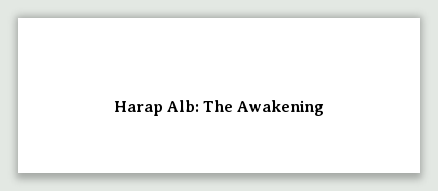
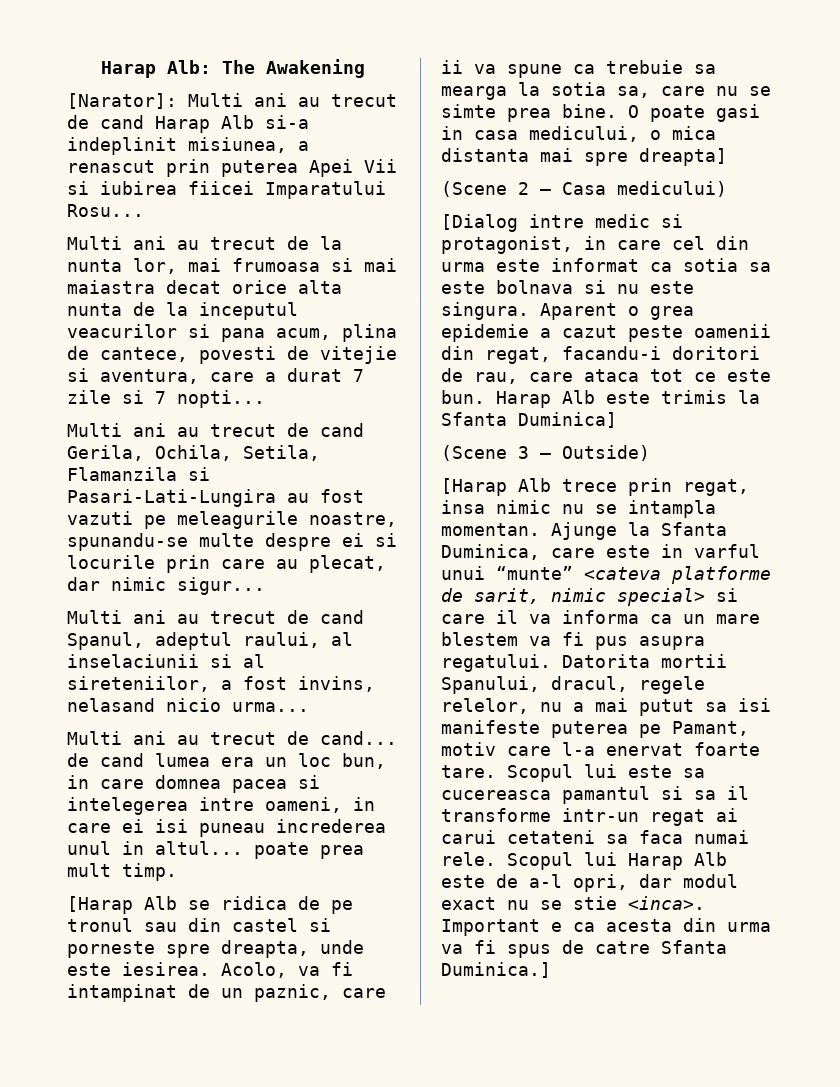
(325, 108) none -> [67,93,397,109] [67,115,309,133] [67,137,309,155] [67,159,397,177] [67,181,386,199] [67,204,144,217] [67,236,342,250] [67,258,397,274] [67,280,342,294] [67,302,298,320] [67,324,397,342] [67,346,397,364] [67,368,364,384] [67,390,265,408] [67,423,364,437] [67,445,320,461] [67,467,210,481] [67,489,364,507] [67,511,397,529] [67,533,397,551] [67,555,386,573] [67,577,265,595] [67,610,364,624] [67,632,353,650] [67,654,265,668] [67,676,375,692] [67,698,309,712] [67,731,397,745] [67,753,386,769] [67,775,320,793] [67,797,375,815] [67,819,386,837] [67,841,364,859] [67,863,177,881] [67,896,353,914] [67,918,331,932] [67,940,364,958] [67,962,353,978] [67,984,386,1002] [441,60,716,78] [441,82,771,100] [441,104,760,122] [441,126,716,142] [441,148,727,166] [441,181,727,197] [441,214,683,232] [441,236,749,254] [441,258,771,272] [441,280,694,294] [441,302,694,320] [441,324,771,342] [441,346,760,364] [441,368,771,384] [441,390,760,408] [441,412,617,428] [441,445,650,461] [441,478,749,496] [441,500,716,518] [441,522,727,540] [441,544,760,560] [441,566,771,584] [441,588,738,606] [441,610,760,624] [441,632,705,650] [441,654,727,672] [441,676,705,694] [441,698,771,716] [441,720,749,738] [441,742,760,756] [441,764,705,782] [441,786,749,804] [441,808,738,826] [441,830,749,844] [441,852,727,870] [441,874,738,892] [441,896,705,910] [441,918,771,936] [441,940,727,958] [441,962,551,978] // [Narator]: Multi ani au trecut de cand Harap Alb si-a indeplinit misiunea, a renascut prin puterea Apei Vii si iubirea fiicei Imparatului Rosu... // Multi ani au trecut de la nunta lor, mai frumoasa si mai maiastra decat orice alta nunta de la inceputul veacurilor si pana acum, plina de cantece, povesti de vitejie si aventura, care a durat 7 zile si 7 nopti... // Multi ani au trecut de cand Gerila, Ochila, Setila, Flamanzila si Pasari-Lati-Lungira au fost vazuti pe meleagurile noastre, spunandu-se multe despre ei si locurile prin care au plecat, dar nimic sigur... // Multi ani au trecut de cand Spanul, adeptul raului, al inselaciunii si al sireteniilor, a fost invins, nelasand nicio urma... // Multi ani au trecut de cand... de cand lumea era un loc bun, in care domnea pacea si intelegerea intre oameni, in care ei isi puneau increderea unul in altul... poate prea mult timp. // [Harap Alb se ridica de pe tronul sau din castel si porneste spre dreapta, unde este iesirea. Acolo, va fi intampinat de un paznic, care ii va spune ca trebuie sa mearga la sotia sa, care nu se simte prea bine. O poate gasi in casa medicului, o mica distanta mai spre dreapta] // (Scene 2 – Casa medicului) // [Dialog intre medic si protagonist, in care cel din urma este informat ca sotia sa este bolnava si nu este singura. Aparent o grea epidemie a cazut peste oamenii din regat, facandu-i doritori de rau, care ataca tot ce este bun. Harap Alb este trimis la Sfanta Duminica] // (Scene 3 – Outside) // [Harap Alb trece prin regat, insa nimic nu se intampla momentan. Ajunge la Sfanta Duminica, care este in varful unui “munte” <cateva platforme de sarit, nimic special> si care il va informa ca un mare blestem va fi pus asupra regatului. Datorita mortii Spanului, dracul, regele relelor, nu a mai putut sa isi manifeste puterea pe Pamant, motiv care l-a enervat foarte tare. Scopul lui este sa cucereasca pamantul si sa il transforme intr-un regat ai carui cetateni sa faca numai rele. Scopul lui Harap Alb este de a-l opri, dar modul exact nu se stie <inca>. Important e ca acesta din urma va fi spus de catre Sfanta Duminica.]

